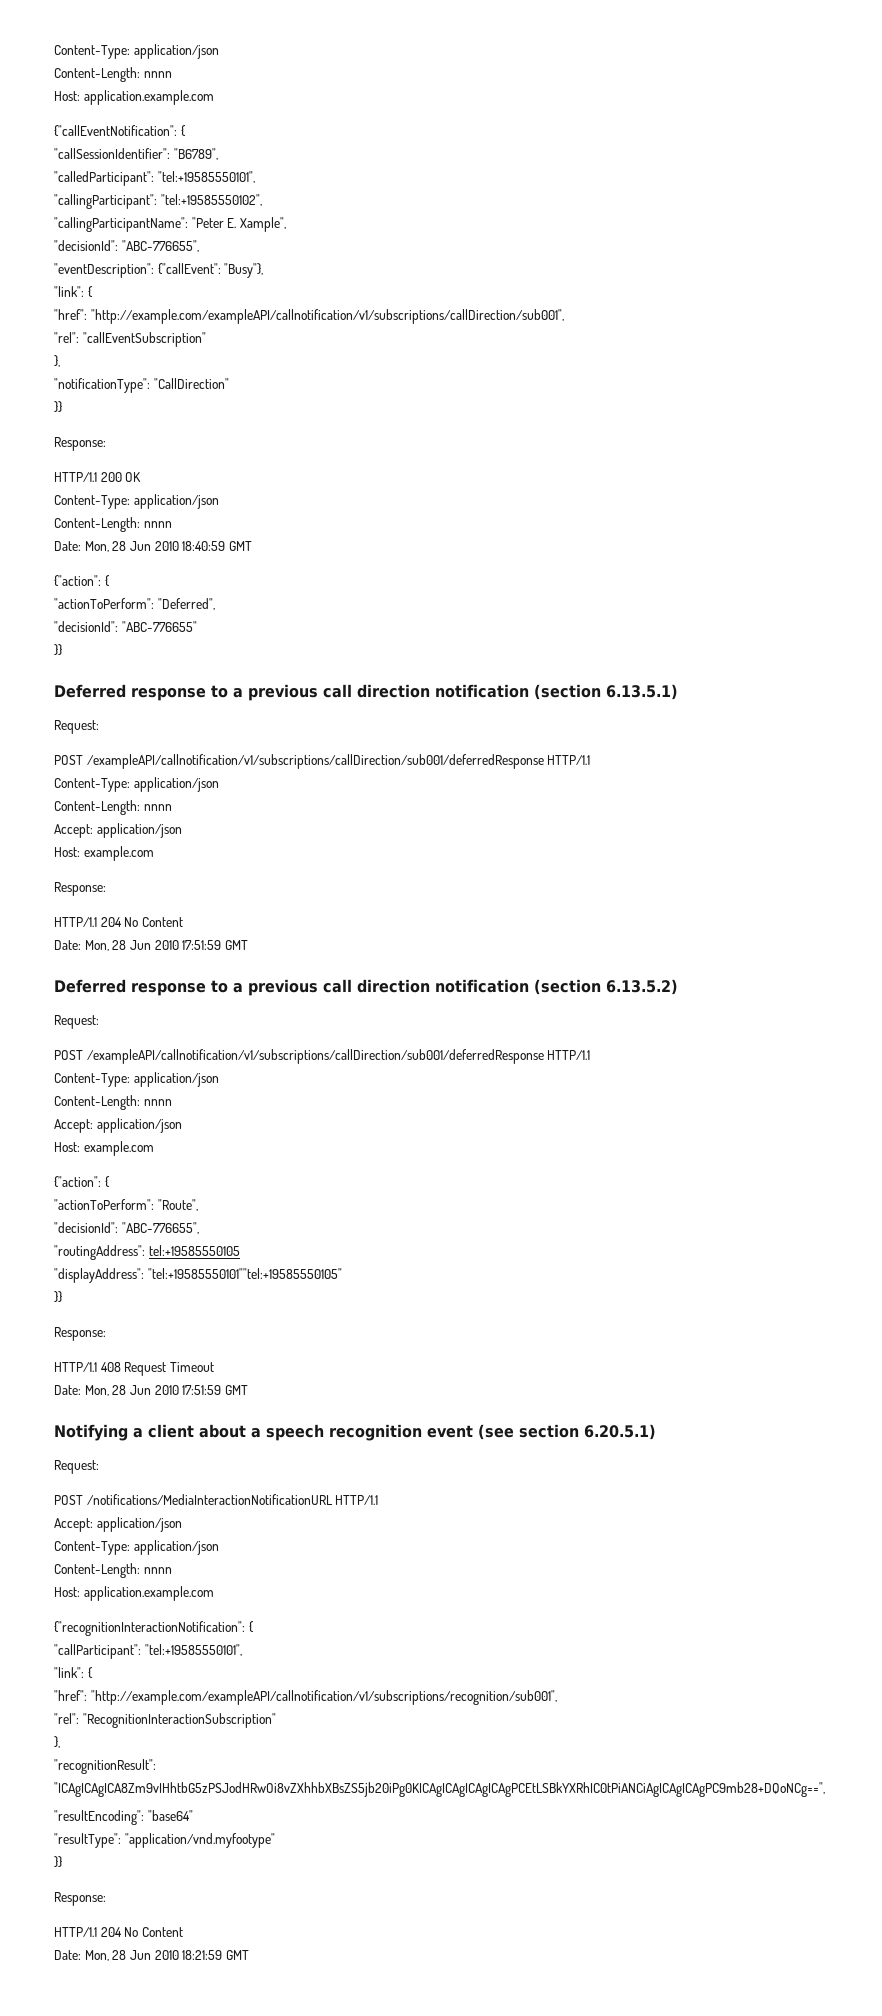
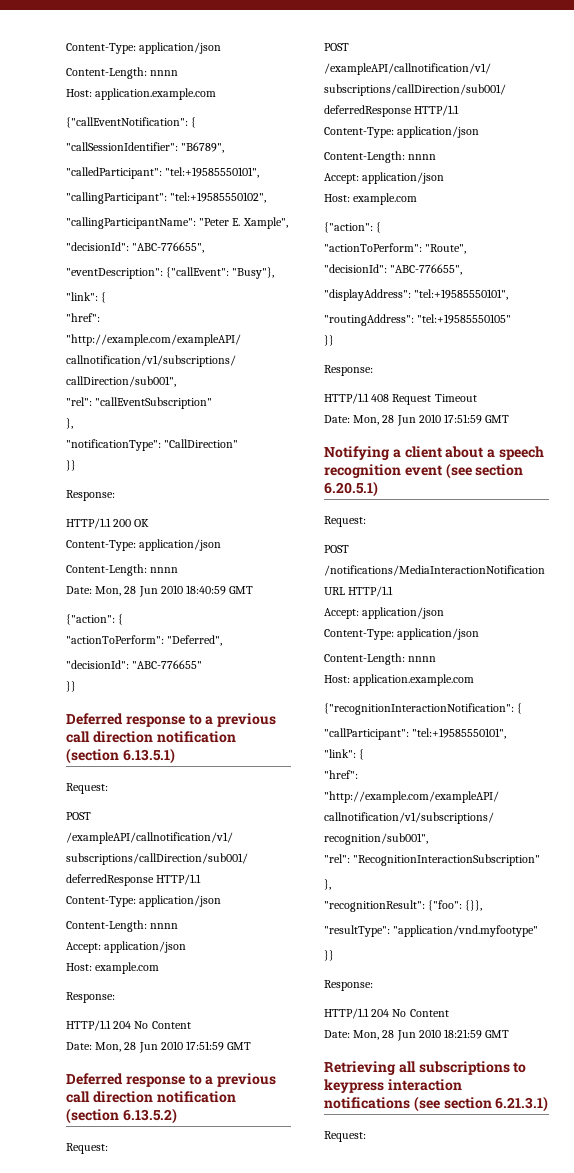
(199, 1228) none -> [324,289,509,301] // "displayAddress": "tel:+19585550101",
[148,1245,240,1256] [54,1268,342,1283] tel:+19585550105 // "displayAddress": "tel:+19585550101""tel:+19585550105" -> [417,314,512,324] "tel:+19585550105"
[54,1782,825,1797] [54,1810,193,1825] "ICAgICAgICA8Zm9vIHhtbG5zPSJodHRwOi8vZXhhbXBsZS5jb20iPg0KICAgICAgICAgICAgPCEtLSBkYXRhIC0tPiANCiAgICAgICAgPC9mb28+DQoNCg==", // "resultEncoding": "base64" -> [428,900,483,911] {"foo": {}},
(249, 1955) none -> [324,1061,527,1075] [324,1079,462,1093] [324,1096,549,1112] [324,1131,366,1142] // Retrieving all subscriptions to keypress interaction notifications (see section 6.21.3.1) // Request:

